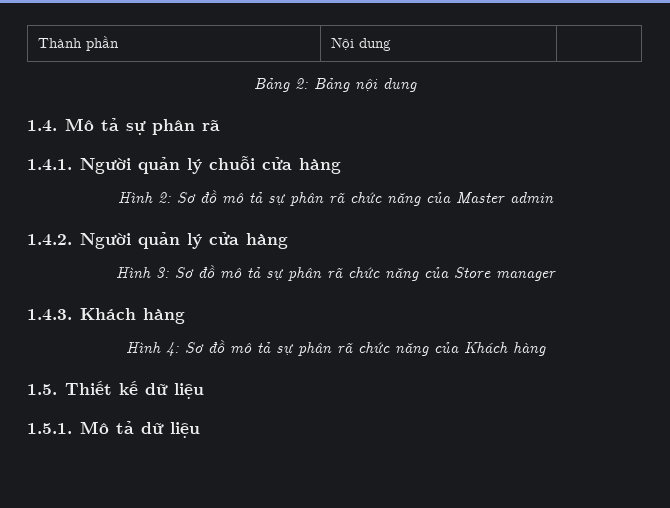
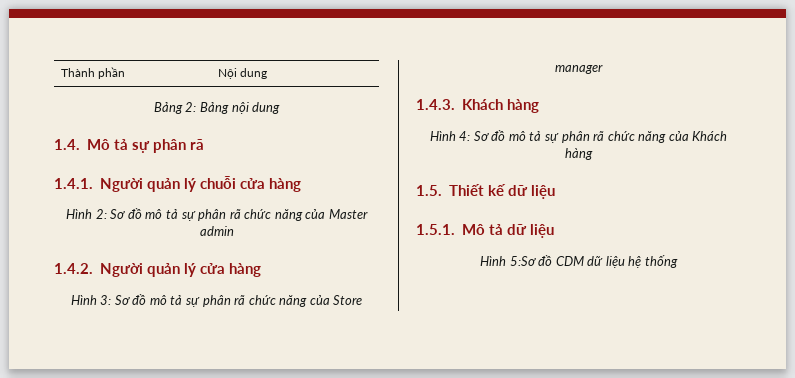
(200, 430) none -> [480,255,678,268] // Hình 5:Sơ đồ CDM dữ liệu hệ thống

